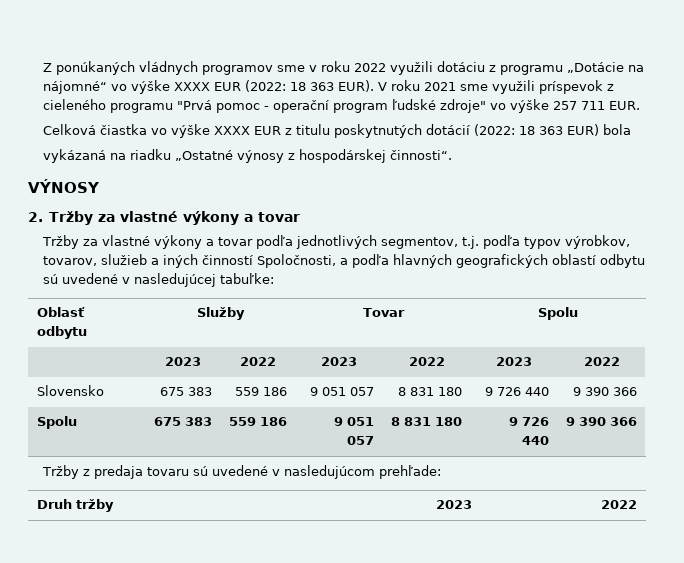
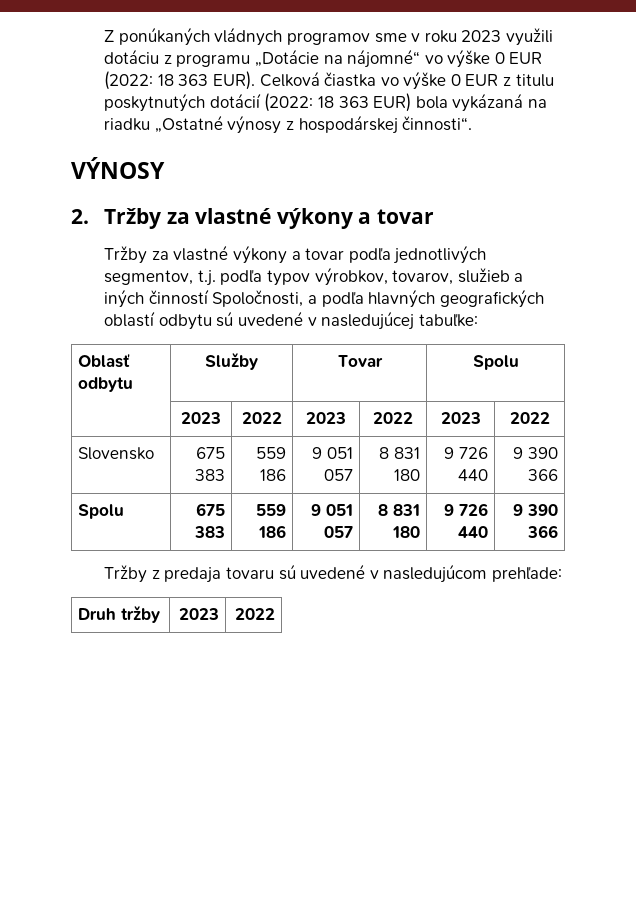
[353,63,386,72] 2022 -> [461,30,502,42] 2023
[173,82,210,91] XXXX -> [494,52,505,64] 0
[377,80,614,94] [42,99,640,113] V roku 2021 sme využili príspevok z cieleného programu "Prvá pomoc - operační program ľudské zdroje" vo výške 257 711 EUR. // -> (255, 80) none
[213,126,250,135] XXXX -> [450,74,461,86] 0
(631, 129) // -> (448, 102) none

